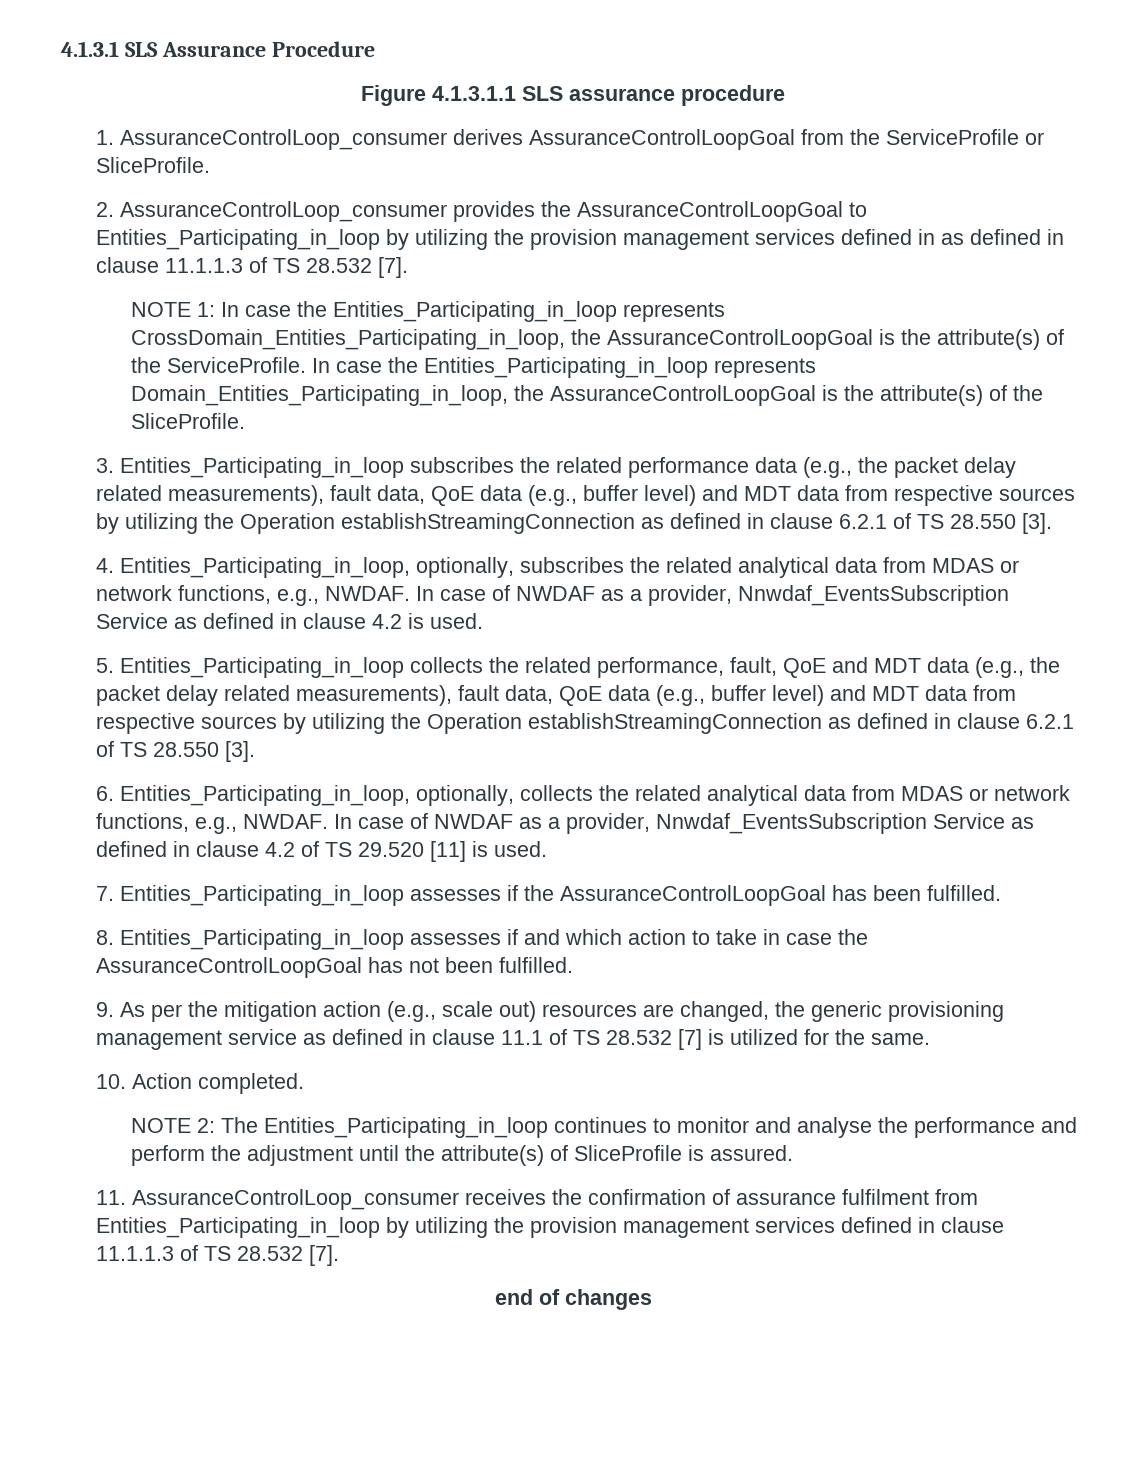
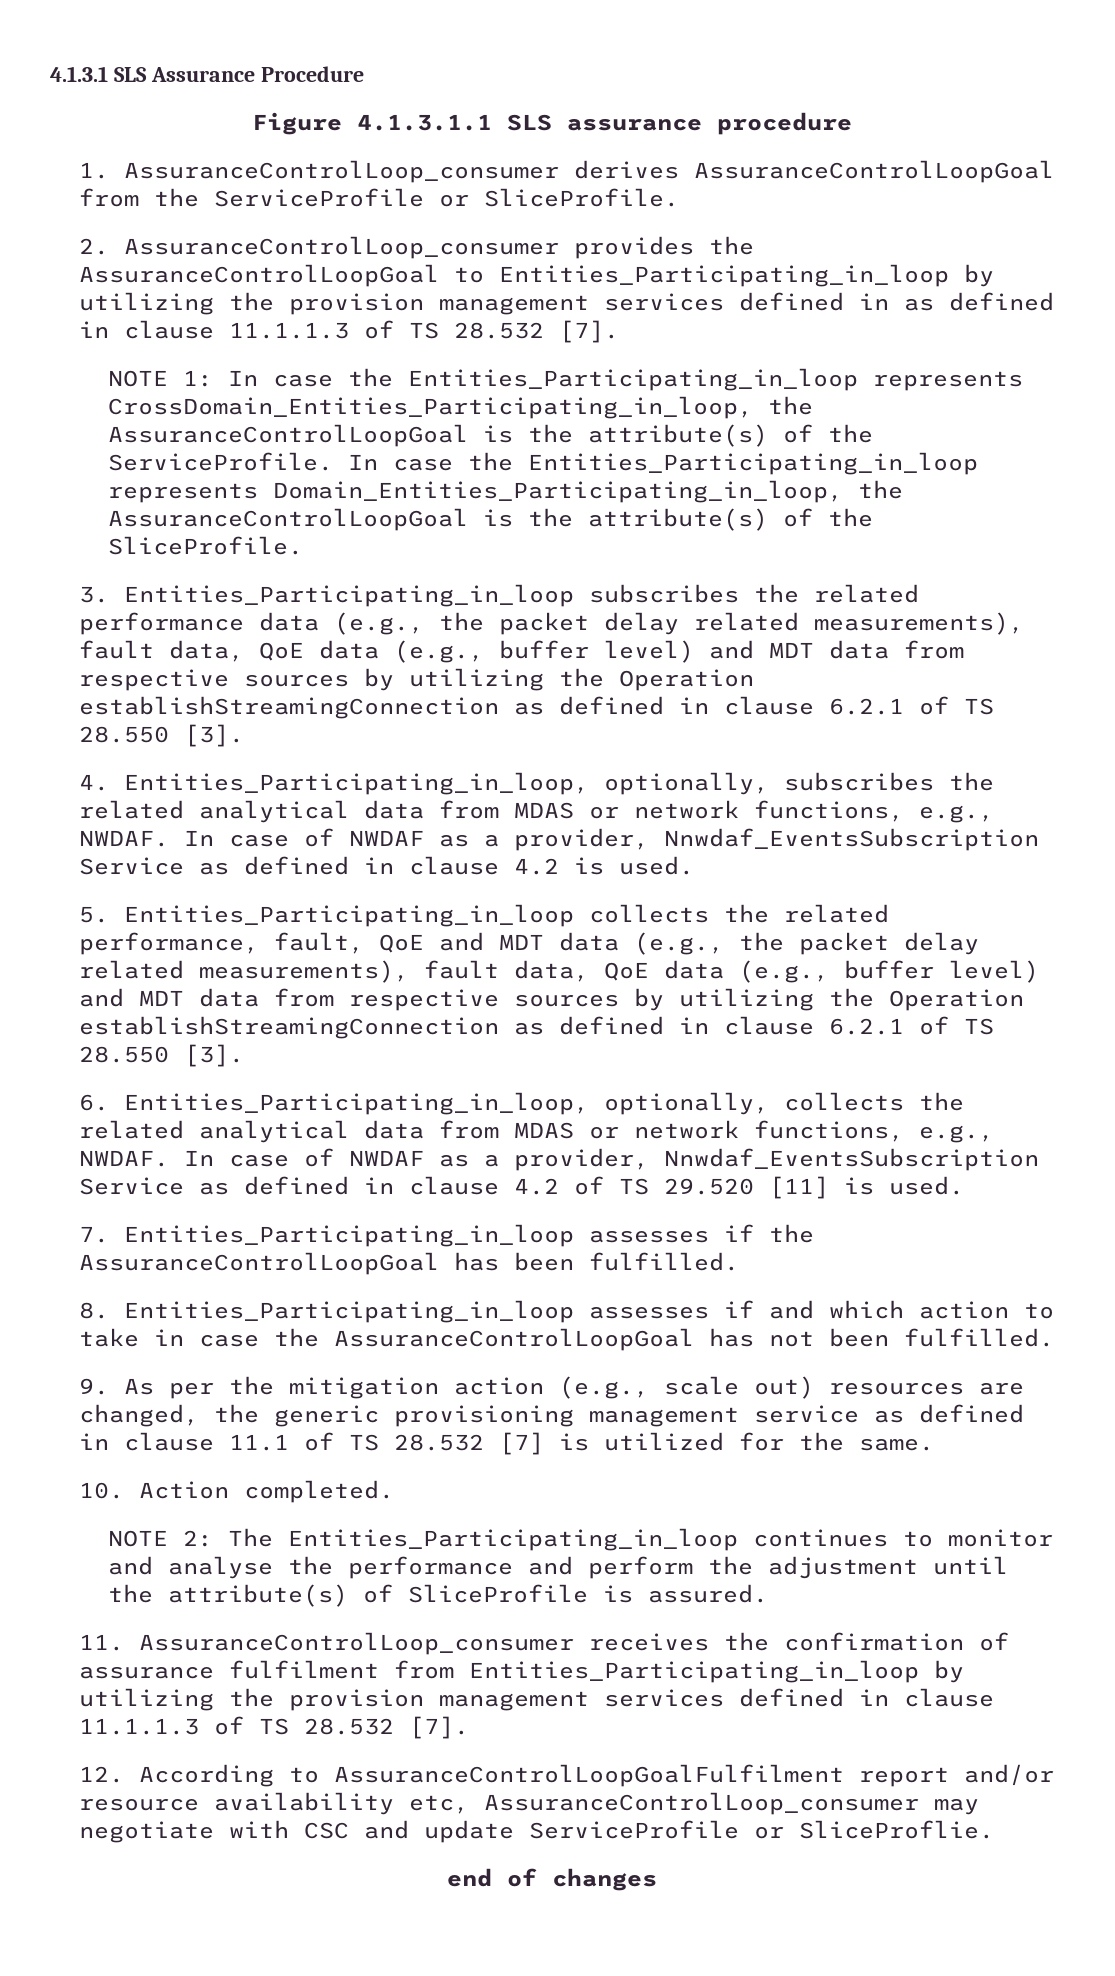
(340, 1255) none -> [78,1764,1054,1787] [78,1792,979,1815] [78,1820,994,1843] // 12. According to AssuranceControlLoopGoalFulfilment report and/or resource availability etc, AssuranceControlLoop_consumer may negotiate with CSC and update ServiceProfile or SliceProflie.

